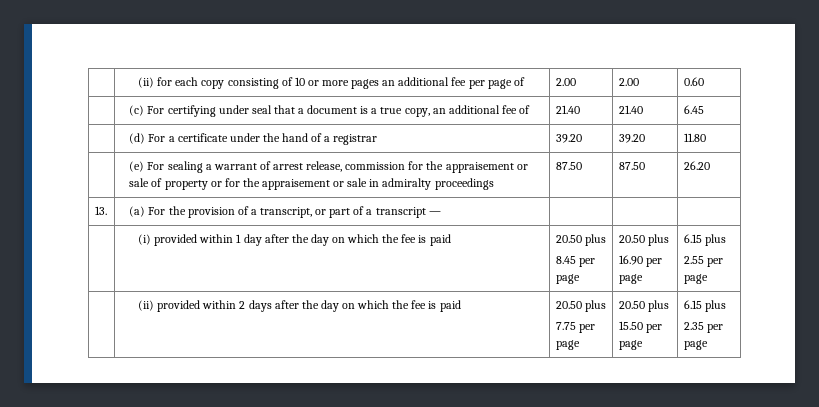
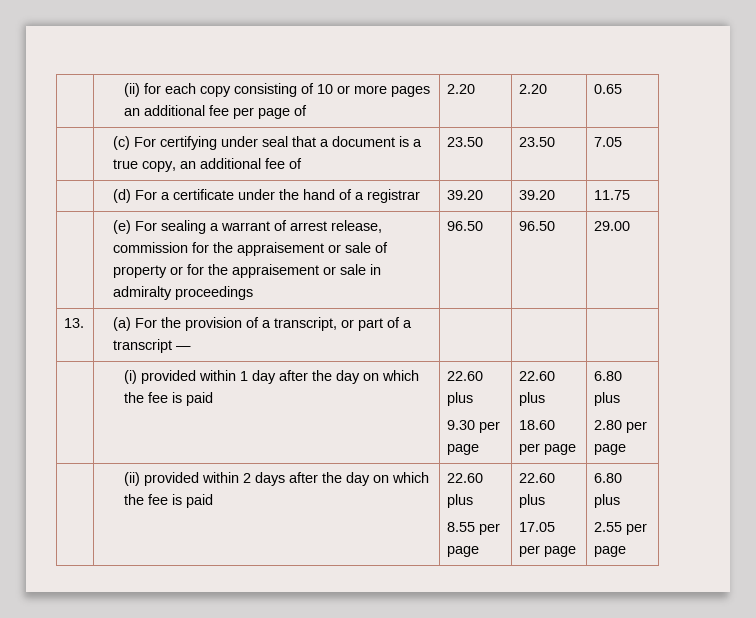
[555,78,576,86] [618,78,639,86] [683,77,704,86] 2.00 | 2.00 | 0.60 -> [447,84,476,94] [519,84,548,94] [594,84,623,94] 2.20 | 2.20 | 0.65
[555,105,580,114] [618,105,643,114] [683,105,704,114] 21.40 | 21.40 | 6.45 -> [447,137,484,147] [519,137,556,147] [594,137,623,147] 23.50 | 23.50 | 7.05
[683,133,706,142] 11.80 -> [594,190,631,200] 11.75
[555,162,582,170] [618,162,645,170] [683,161,710,170] 87.50 | 87.50 | 26.20 -> [447,221,484,231] [519,221,556,231] [594,221,631,231] 96.50 | 96.50 | 29.00
[555,234,606,246] [555,256,595,267] [555,274,580,284] [618,234,669,246] [618,255,662,267] [618,274,643,284] [683,234,726,246] [683,256,704,264] 20.50 plus // 8.45 per page | 20.50 plus // 16.90 per page | 6.15 plus // 2.55 -> [447,371,484,381] [447,392,474,406] [447,420,501,433] [447,444,480,455] [519,371,556,381] [519,392,546,406] [519,420,556,430] [519,443,577,455] [594,371,623,381] [594,392,621,406] [594,420,623,430] 22.60 plus // 9.30 per page | 22.60 plus // 18.60 per page | 6.80 plus // 2.80
[555,300,606,312] [555,322,595,333] [555,340,580,350] [618,300,669,312] [618,321,662,333] [618,340,643,350] [683,300,726,312] [683,322,704,330] 20.50 plus // 7.75 per page | 20.50 plus // 15.50 per page | 6.15 plus // 2.35 -> [447,473,484,483] [447,494,474,508] [447,522,501,535] [447,546,480,557] [519,473,556,483] [519,494,546,508] [519,522,556,532] [519,545,577,557] [594,473,623,483] [594,494,621,508] [594,522,623,532] 22.60 plus // 8.55 per page | 22.60 plus // 17.05 per page | 6.80 plus // 2.55

